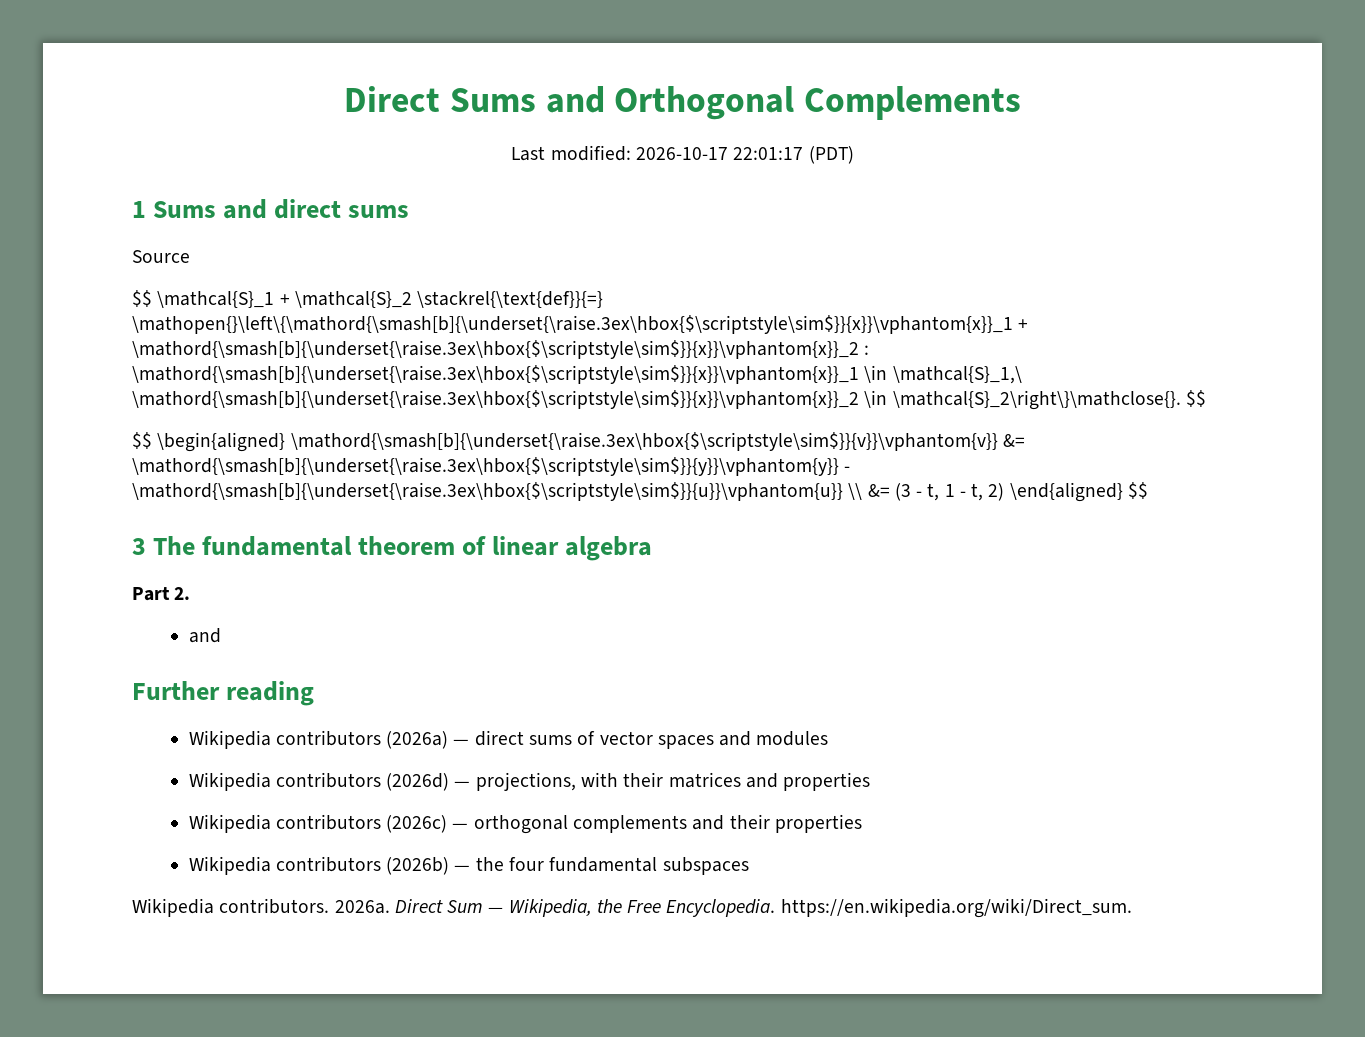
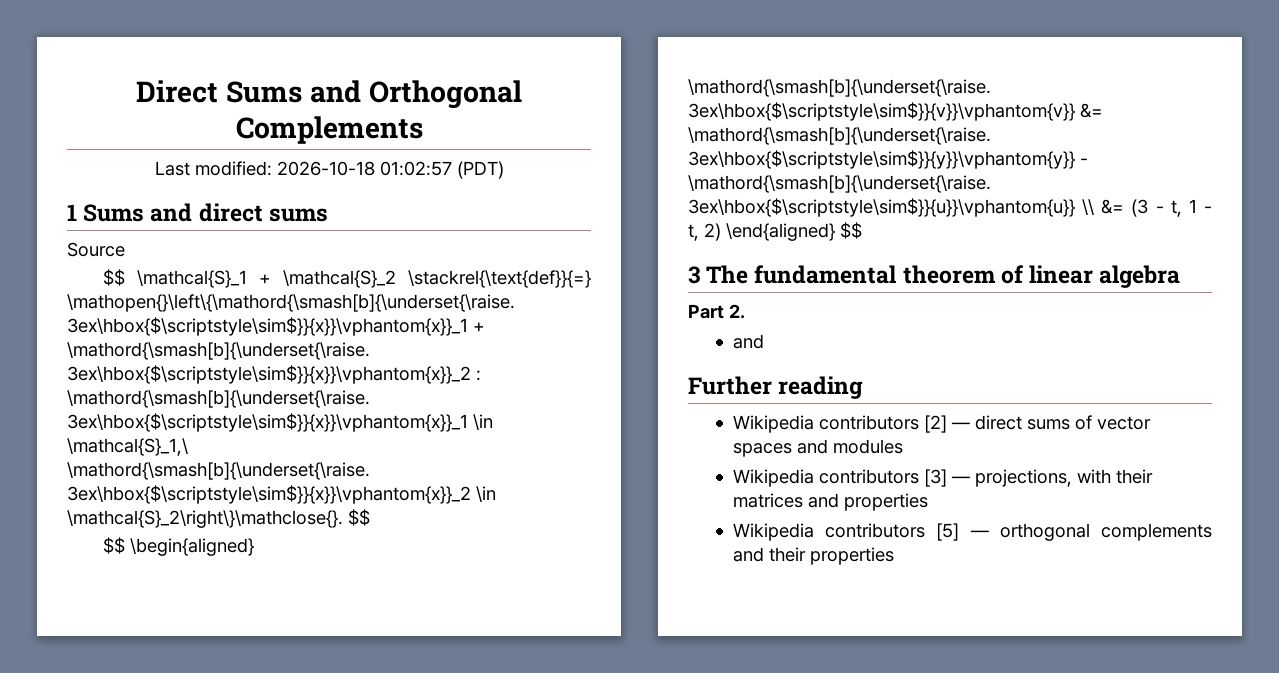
[636,147,804,160] 2026-10-17 22:01:17 -> [276,161,452,176] 2026-10-18 01:02:57
[386,731,449,749] (2026a) -> [923,415,947,433] [2]
[386,773,450,791] (2026d) -> [923,469,947,487] [3]
[386,815,448,833] (2026c) -> [936,523,960,541] [5]
[188,856,749,875] [132,898,1132,918] // Wikipedia contributors (2026b) — the four fundamental subspaces // Wikipedia contributors. 2026a. Direct Sum — Wikipedia, the Free Encyclopedia. https://en.wikipedia.org/wiki/Direct_sum. -> (894, 556) none

